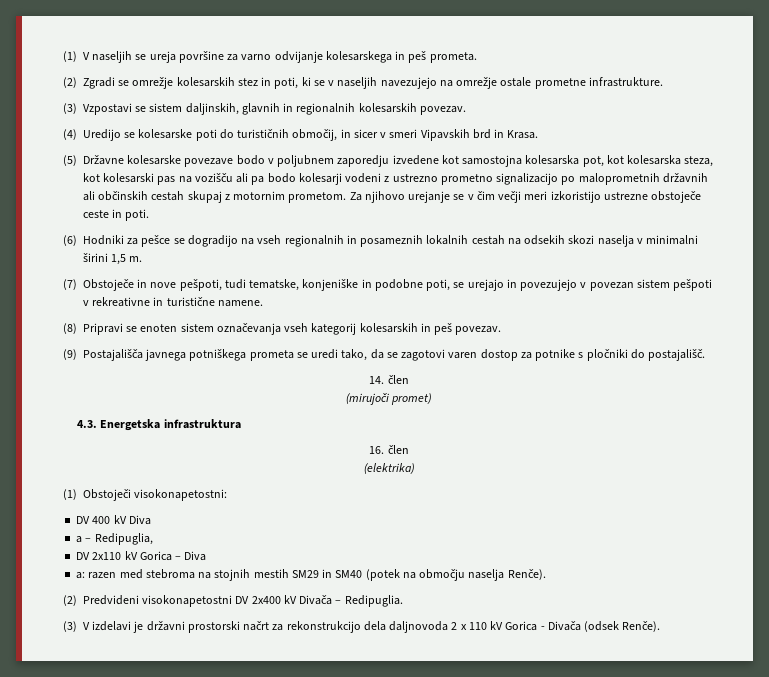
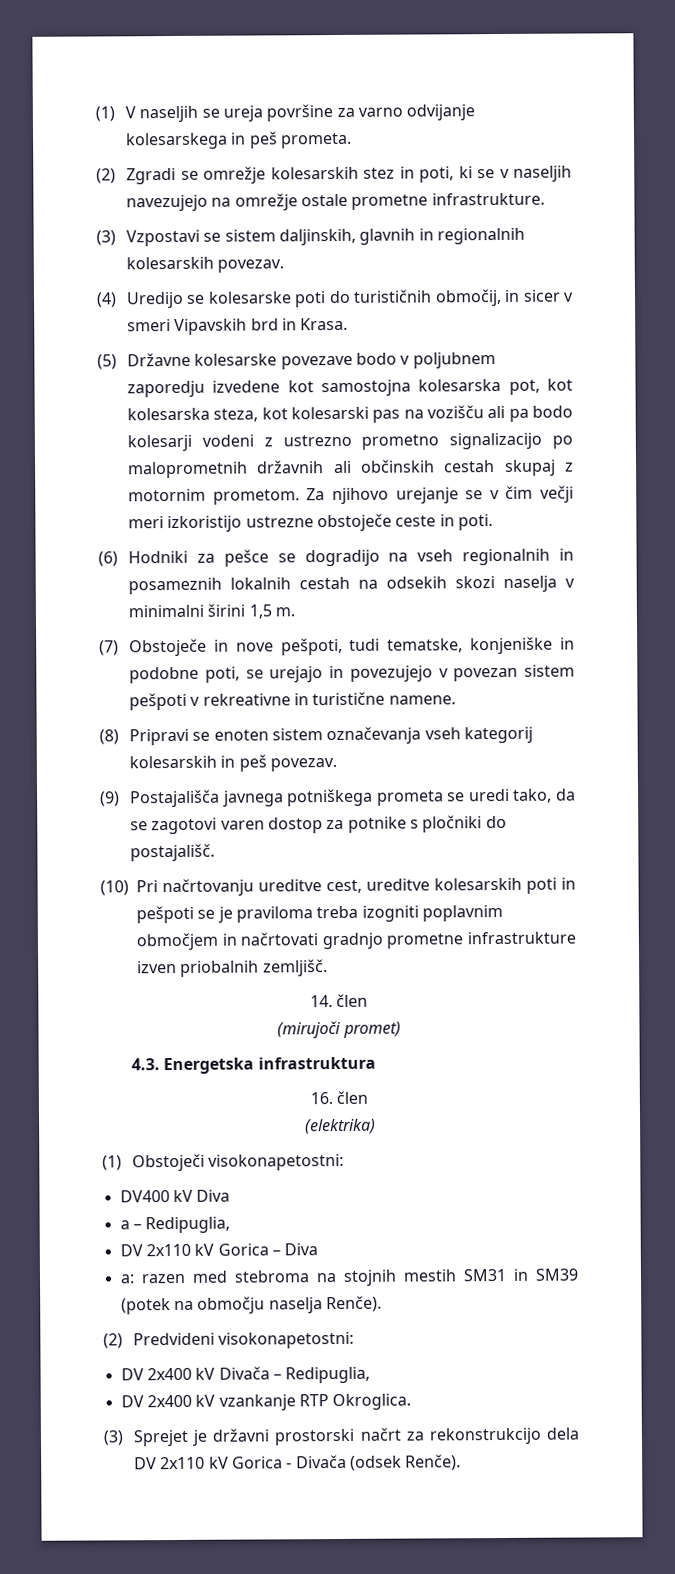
(706, 355) none -> [100,877,576,897] [136,904,503,924] [136,931,576,951] [137,959,328,977] // (10) Pri načrtovanju ureditve cest, ureditve kolesarskih poti in pešpoti se je praviloma treba izogniti poplavnim območjem in načrtovati gradnjo prometne infrastrukture izven priobalnih zemljišč.
[76,516,111,524] DV 400 -> [119,1190,170,1203] DV400
[291,569,363,578] SM29 in SM40 -> [462,1268,579,1282] SM31 in SM39
[142,595,233,607] visokonapetostni -> [218,1331,355,1349] visokonapetostni: //
[344,595,403,607] [63,621,132,632] Redipuglia. // (3) V izdelavi -> [285,1366,371,1384] [120,1393,412,1411] [103,1429,190,1447] Redipuglia, // DV 2x400 kV vzankanje RTP Okroglica. // (3) Sprejet
[389,621,487,633] daljnovoda 2 x 110 -> [134,1456,206,1470] DV 2x110

